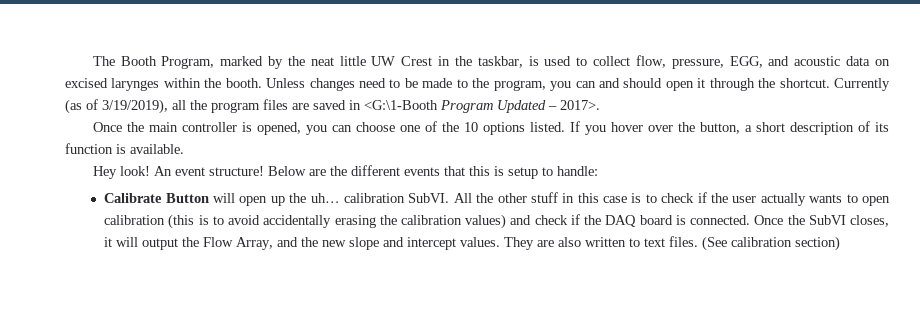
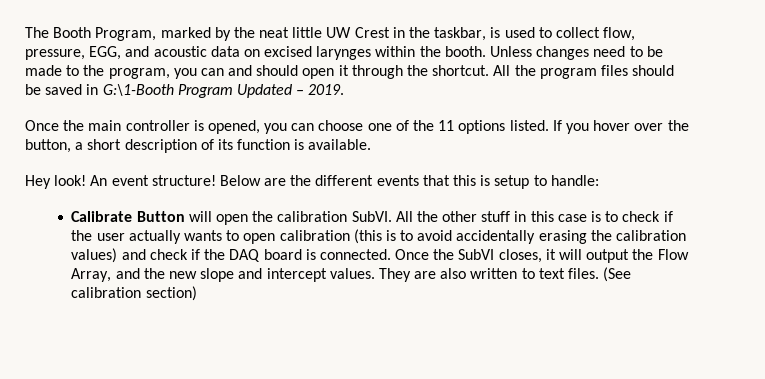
[833,78,890,91] [65,99,186,114] Currently (as of 3/19/2019), all -> [493,65,511,76] All
[292,103,309,110] are -> [632,65,675,76] [25,84,41,95] should be
[364,100,438,110] <G:\1-Booth -> [102,84,174,96] G:\1-Booth
[560,100,600,110] 2017>. -> [308,84,345,95] 2019.
[463,122,478,132] 10 -> [438,120,455,131] 11
[270,193,340,206] up the uh… -> [252,211,274,222] the

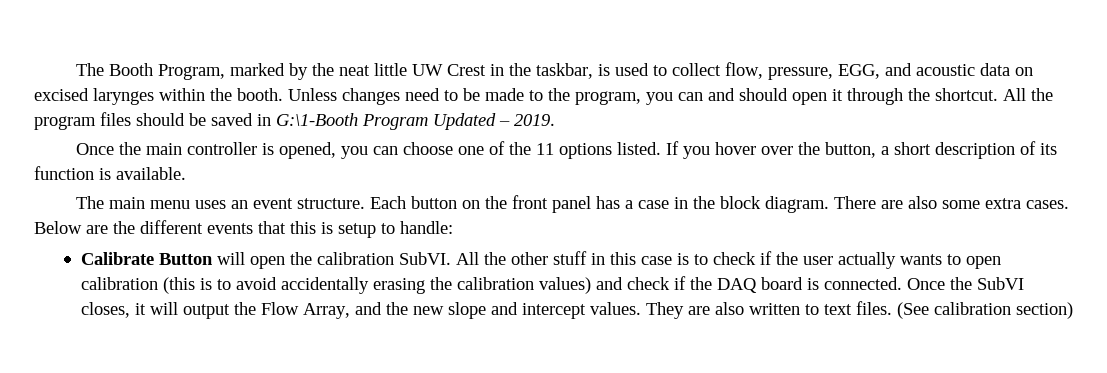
[25,175,216,189] Hey look! An event structure! -> [75,195,1069,213] The main menu uses an event structure. Each button on the front panel has a case in the block diagram. There are also some extra cases.

